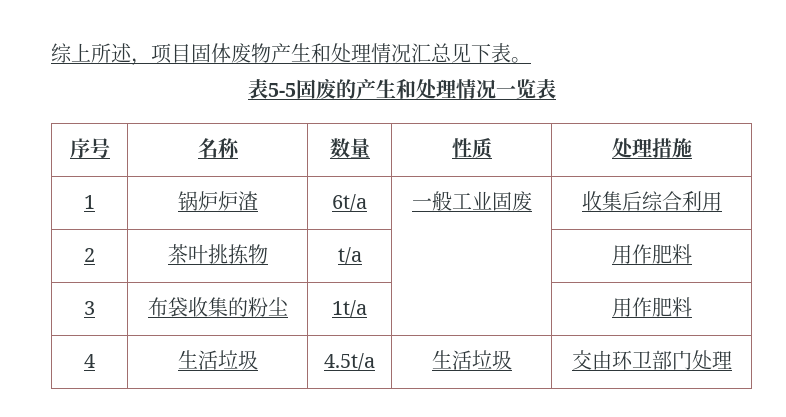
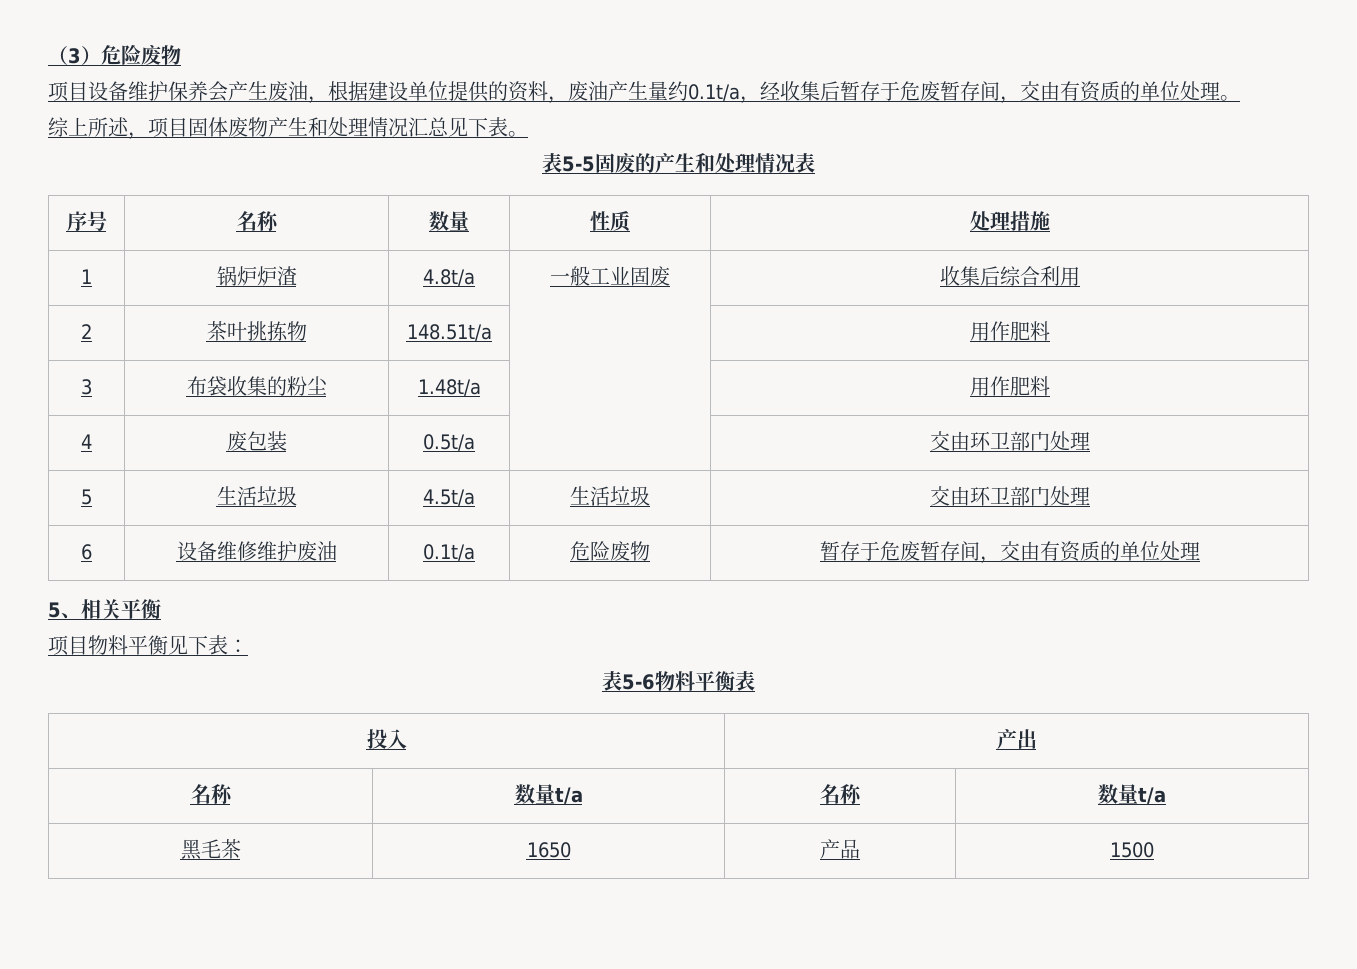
(51, 53) none -> [48,44,181,65] [48,81,1240,104] （3）危险废物 // 项目设备维护保养会产生废油，根据建设单位提供的资料，废油产生量约0.1t/a，经收集后暂存于危废暂存间，交由有资质的单位处理。 //
[495,79,536,99] 一览 -> (795, 163) none
[332,194,367,212] 6t/a -> [423,269,475,286] 4.8t/a
[337,247,362,265] t/a -> [406,324,492,341] 148.51t/a
[332,300,367,318] 1t/a -> [417,379,481,396] 1.48t/a
(95, 361) none -> [226,431,287,451] [423,434,475,451] [929,431,1090,451] [81,489,92,505] | 废包装 | 0.5t/a | | 交由环卫部门处理 // 5
(732, 360) none -> [81,544,92,560] [176,541,337,561] [423,544,475,561] [570,541,650,561] [819,541,1200,564] [48,599,161,619] [48,635,248,656] [602,671,755,691] [366,729,407,749] [996,729,1037,749] [190,784,233,804] [514,784,583,804] [820,784,862,804] [1098,784,1166,804] [180,839,241,860] [526,842,571,858] [820,839,860,859] [1110,842,1154,858] // 6 | 设备维修维护废油 | 0.1t/a | 危险废物 | 暂存于危废暂存间，交由有资质的单位处理 // 5、相关平衡 // 项目物料平衡见下表： // 表5-6物料平衡表 // 投入 | 产出 // 名称 | 数量t/a | 名称 | 数量t/a // 黑毛茶 | 1650 | 产品 | 1500

